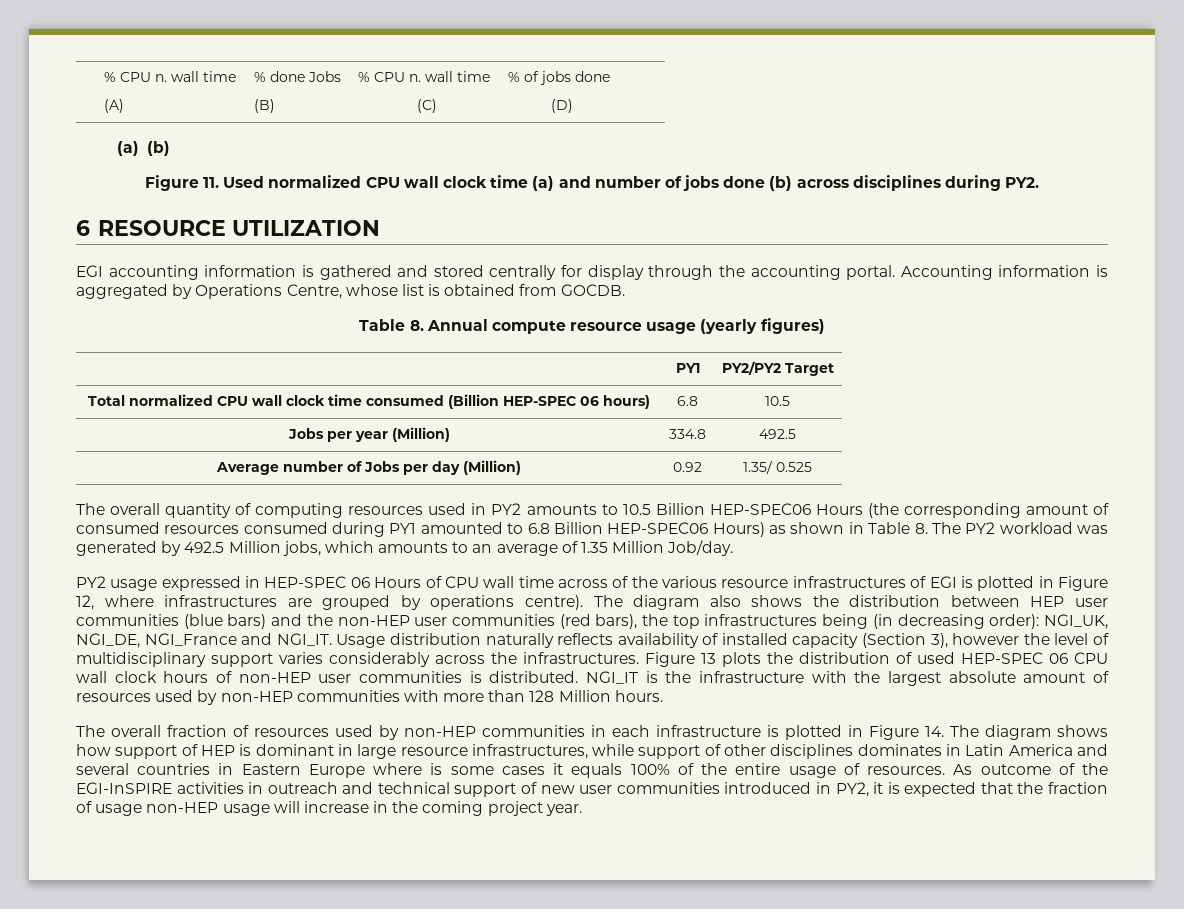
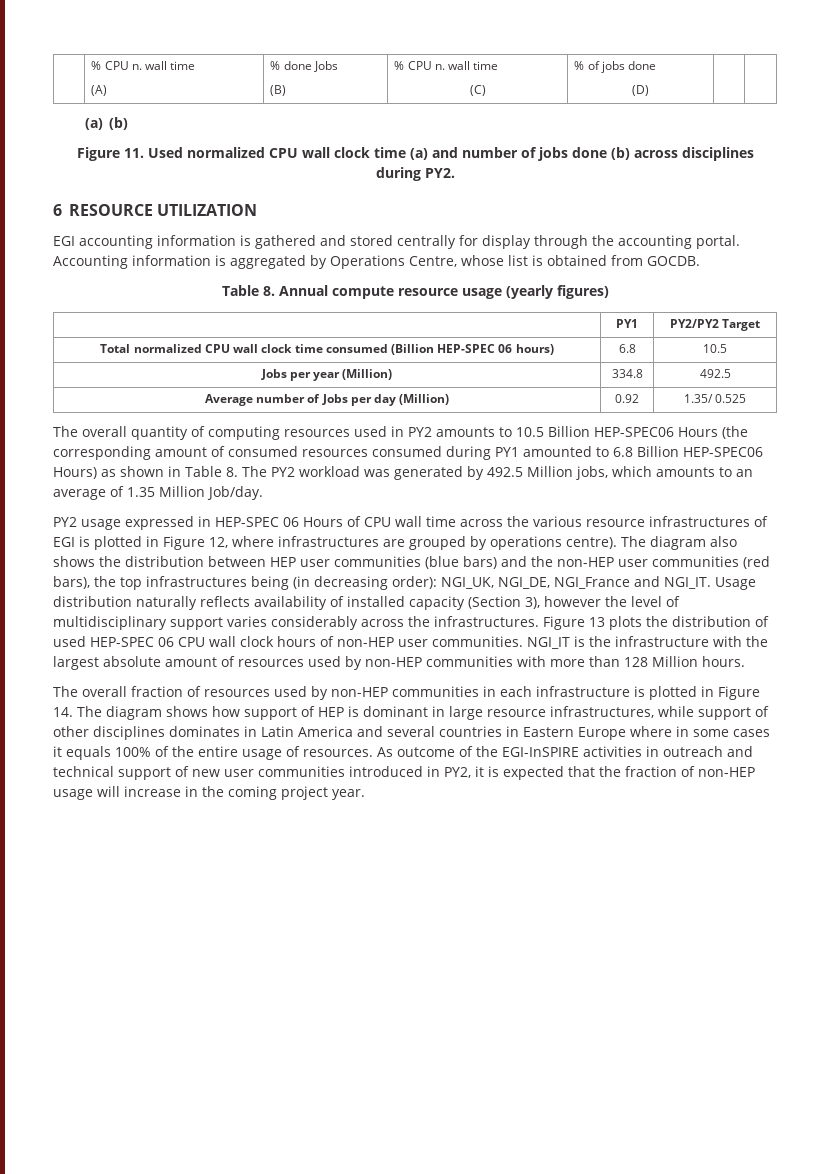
[612,576,629,588] of -> (503, 523) none
[358,671,579,683] communities is distributed. -> [432,636,523,647] communities.
[430,763,443,775] is -> [676,726,689,737] in
[95,804,143,816] usage -> (695, 771) none

